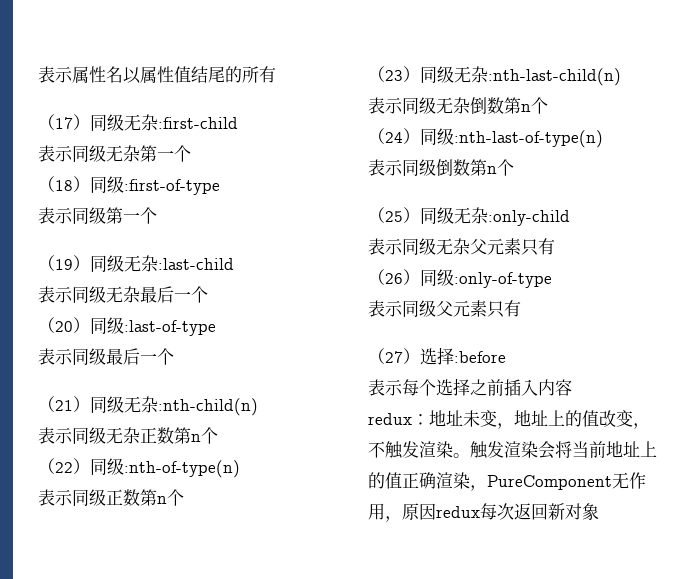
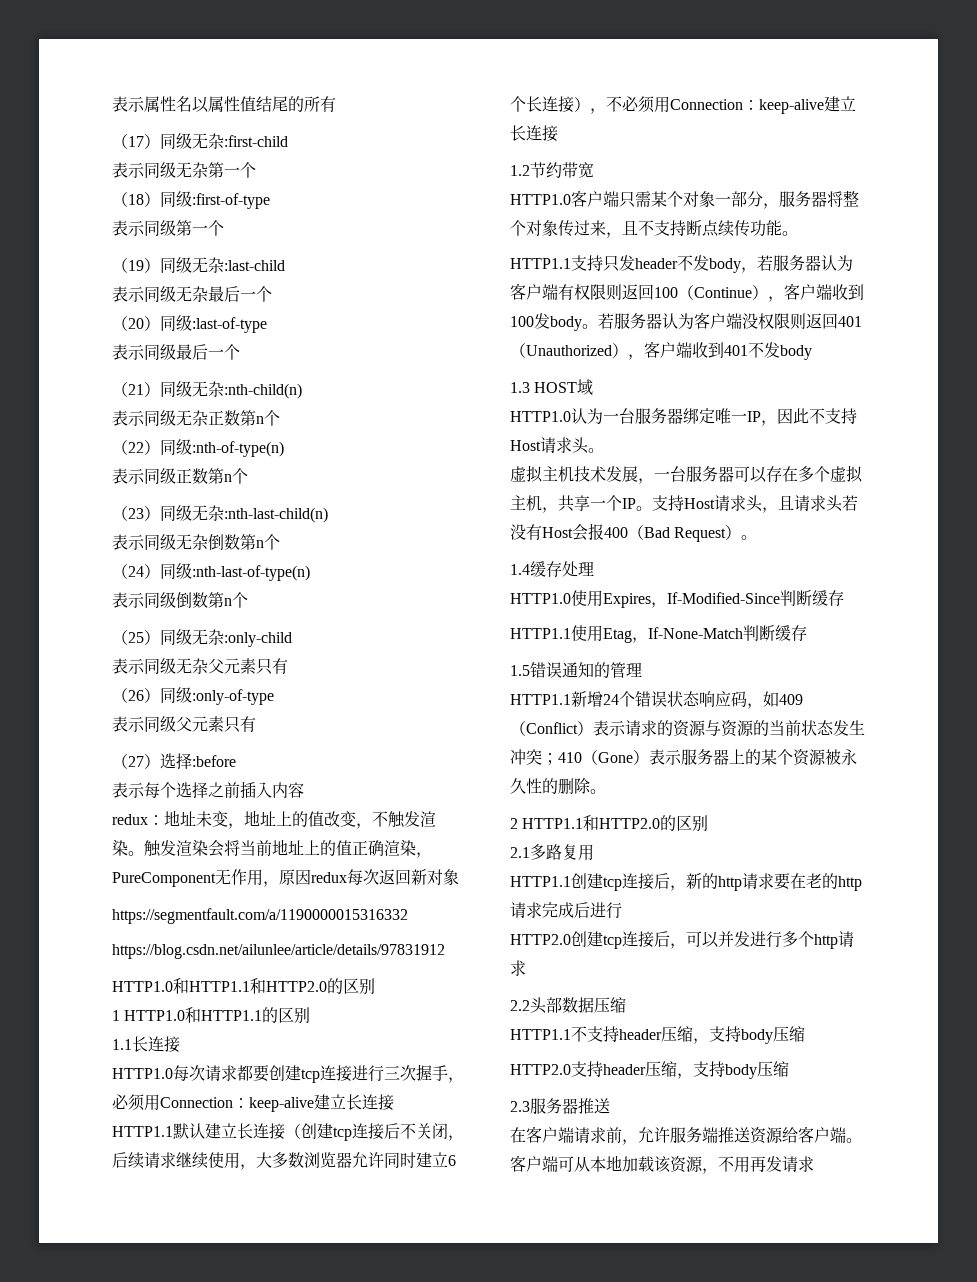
(599, 511) none -> [112,908,408,924] [112,944,445,959] [112,978,375,994] [112,1007,311,1023] [112,1036,180,1053] [112,1064,464,1083] [112,1094,394,1112] [112,1123,464,1141] [112,1152,456,1170] [510,96,856,114] [510,125,558,142] [510,162,594,178] [510,190,859,209] [510,220,798,238] [510,255,853,273] [510,283,864,302] [510,312,862,331] [510,341,812,360] [510,379,594,395] [510,408,857,426] [510,437,604,454] [510,465,863,484] [510,495,858,513] [510,523,758,542] [510,561,594,577] [510,590,844,608] [510,625,807,643] [510,662,642,678] [510,691,803,709] [510,720,865,737] [510,749,857,766] [510,778,606,794] [510,815,709,831] [510,844,594,861] [510,873,862,891] [510,902,622,919] [510,931,854,949] [510,960,526,976] [510,997,626,1014] [510,1026,805,1044] [510,1061,789,1079] [510,1098,610,1114] [510,1126,862,1145] [510,1155,814,1174] // https://segmentfault.com/a/1190000015316332 // https://blog.csdn.net/ailunlee/article/details/97831912 // HTTP1.0和HTTP1.1和HTTP2.0的区别 // 1 HTTP1.0和HTTP1.1的区别 // 1.1长连接 // HTTP1.0每次请求都要创建tcp连接进行三次握手，必须用Connection：keep-alive建立长连接 // HTTP1.1默认建立长连接（创建tcp连接后不关闭，后续请求继续使用，大多数浏览器允许同时建立6个长连接），不必须用Connection：keep-alive建立长连接 // 1.2节约带宽 // HTTP1.0客户端只需某个对象一部分，服务器将整个对象传过来，且不支持断点续传功能。 // HTTP1.1支持只发header不发body，若服务器认为客户端有权限则返回100（Continue），客户端收到100发body。若服务器认为客户端没权限则返回401（Unauthorized），客户端收到401不发body // 1.3 HOST域 // HTTP1.0认为一台服务器绑定唯一IP，因此不支持Host请求头。 // 虚拟主机技术发展，一台服务器可以存在多个虚拟主机，共享一个IP。支持Host请求头，且请求头若没有Host会报400（Bad Request）。 // 1.4缓存处理 // HTTP1.0使用Expires，If-Modified-Since判断缓存 // HTTP1.1使用Etag，If-None-Match判断缓存 // 1.5错误通知的管理 // HTTP1.1新增24个错误状态响应码，如409（Conflict）表示请求的资源与资源的当前状态发生冲突；410（Gone）表示服务器上的某个资源被永久性的删除。 // 2 HTTP1.1和HTTP2.0的区别 // 2.1多路复用 // HTTP1.1创建tcp连接后，新的http请求要在老的http请求完成后进行 // HTTP2.0创建tcp连接后，可以并发进行多个http请求 // 2.2头部数据压缩 // HTTP1.1不支持header压缩，支持body压缩 // HTTP2.0支持header压缩，支持body压缩 // 2.3服务器推送 // 在客户端请求前，允许服务端推送资源给客户端。客户端可从本地加载该资源，不用再发请求

